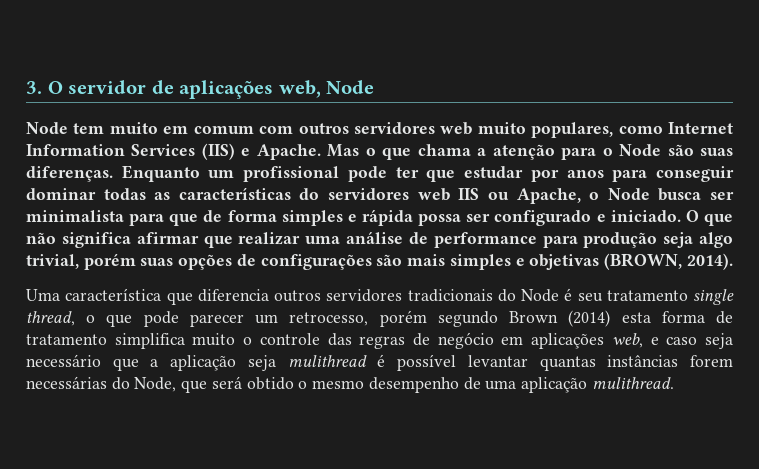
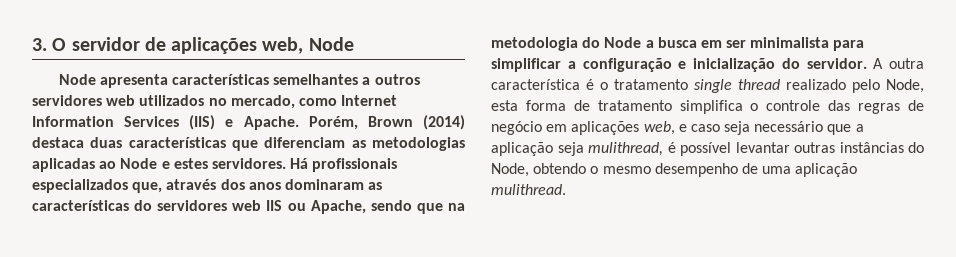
[73,122,614,138] tem muito em comum com outros servidores web muito populares, -> [99,74,420,88] [32,95,295,109] apresenta características semelhantes a outros servidores web utilizados no mercado,
[327,144,733,160] [26,165,735,182] [26,188,146,200] Mas o que chama a atenção para o Node são suas diferenças. Enquanto um profissional pode ter que estudar por anos para conseguir dominar todas -> [308,115,466,130] [32,137,465,151] [32,158,398,172] [32,179,364,193] Porém, Brown (2014) destaca duas características que diferenciam as metodologias aplicadas ao Node e estes servidores. Há profissionais especializados que, através dos anos dominaram
[589,188,735,201] [26,209,733,226] [26,231,734,248] [26,253,733,270] [26,288,734,305] [26,310,611,327] o Node busca ser minimalista para que de forma simples e rápida possa ser configurado e iniciado. O que não significa afirmar que realizar uma análise de performance para produção seja algo trivial, porém suas opções de configurações são mais simples e objetivas (BROWN, 2014). // Uma característica que diferencia outros servidores tradicionais do Node é seu tratamento single thread, o que pode parecer um retrocesso, porém segundo Brown (2014) -> [370,200,465,214] [491,37,865,51] [491,58,924,72] [491,79,924,93] sendo que na metodologia do Node a busca em ser minimalista para simplificar a configuração e inicialização do servidor. A outra característica é o tratamento single thread realizado pelo Node,
[192,333,236,346] muito -> (743, 107) none
[287,355,367,367] mulithread -> [588,142,663,156] mulithread,
[539,355,734,371] [26,376,294,393] quantas instâncias forem necessárias do Node, que será obtido -> [794,142,924,153] [491,163,587,177] outras instâncias do Node, obtendo

